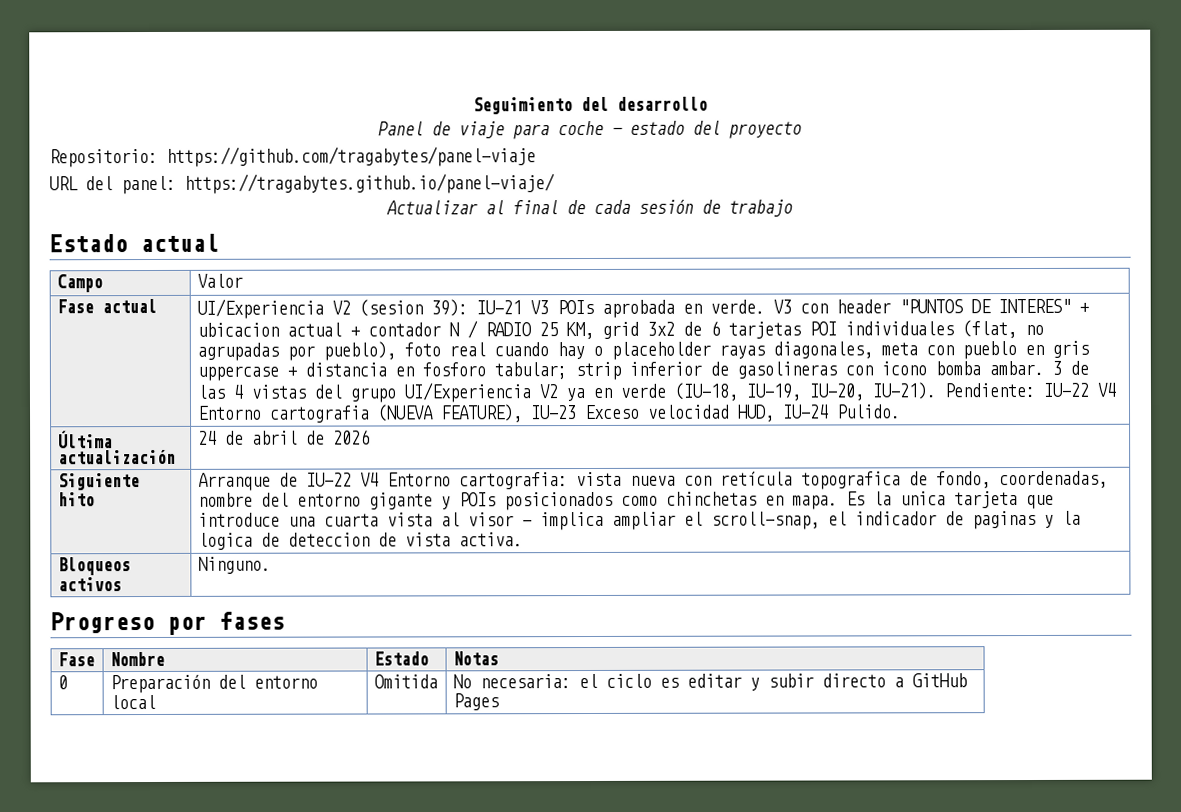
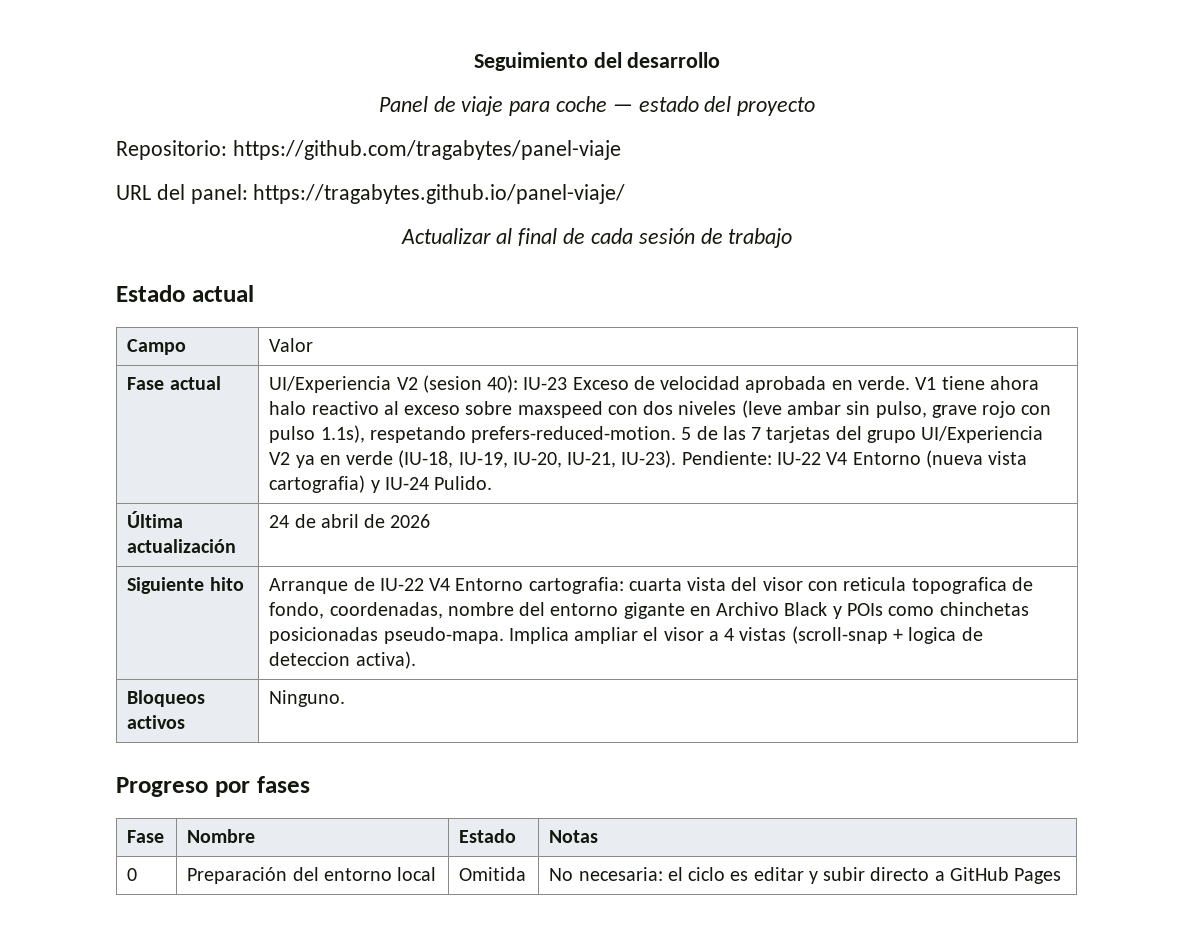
[430,298,1089,318] [196,320,1044,340] [196,340,1089,361] [196,360,1089,381] [196,384,306,399] 39): IU-21 V3 POIs aprobada en verde. V3 con header "PUNTOS DE INTERES" + ubicacion actual + contador N / RADIO 25 KM, grid 3x2 de 6 tarjetas POI individuales (flat, no agrupadas por pueblo), foto real cuando hay o placeholder rayas diagonales, meta con pueblo en gris uppercase + distancia en fosforo tabular; strip inferior de gasolineras con icono bomba ambar. 3 de las 4 vistas -> [487,375,1039,393] [269,400,1052,418] [269,425,831,443] 40): IU-23 Exceso de velocidad aprobada en verde. V1 tiene ahora halo reactivo al exceso sobre maxspeed con dos niveles (leve ambar sin pulso, grave rojo con pulso 1.1s), respetando prefers-reduced-motion. 5 de las 7 tarjetas
[871,382,936,400] IU-21). -> [567,450,677,468] IU-21, IU-23).
[268,404,775,423] cartografia (NUEVA FEATURE), IU-23 Exceso velocidad HUD, -> [925,450,1028,468] [269,475,380,493] (nueva vista cartografia) y
[575,471,793,487] vista nueva con retícula -> [628,577,907,591] cuarta vista del visor con reticula
(433, 501) none -> [689,602,828,616] en Archivo Black
[503,491,613,511] posicionados -> (883, 609) none
[764,491,1054,510] [197,510,1081,531] [197,532,523,550] en mapa. Es la unica tarjeta que introduce una cuarta vista al visor — implica ampliar el scroll-snap, el indicador de paginas y la logica de deteccion de vista activa. -> [269,626,983,644] [269,651,416,669] posicionadas pseudo-mapa. Implica ampliar el visor a 4 vistas (scroll-snap + logica de deteccion activa).

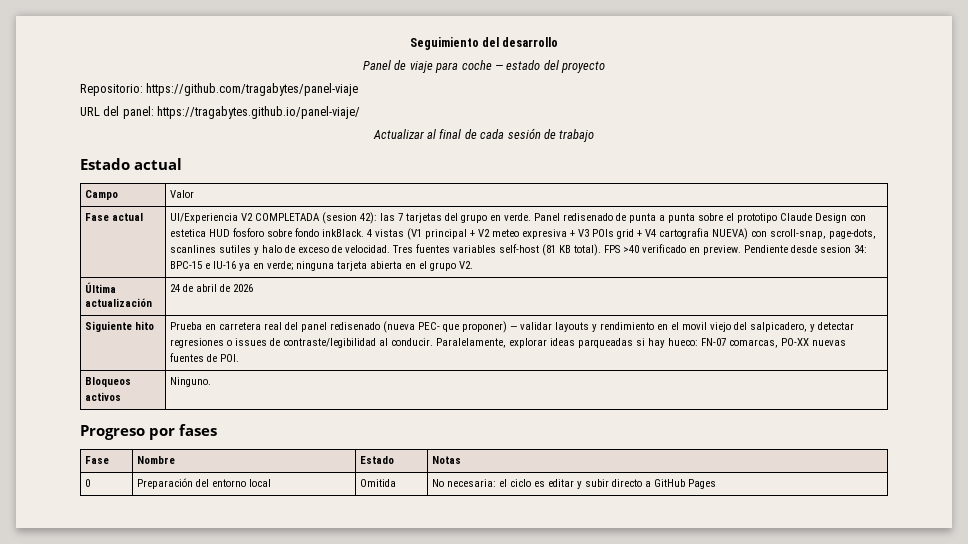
[422,375,1039,393] [269,400,1052,418] [269,425,718,443] (sesion 40): IU-23 Exceso de velocidad aprobada en verde. V1 tiene ahora halo reactivo al exceso sobre maxspeed con dos niveles (leve ambar sin pulso, grave rojo con pulso 1.1s), respetando prefers-reduced-motion. 5 de -> [255,212,378,224] COMPLETADA (sesion 42):
[921,426,1044,443] [269,450,1028,468] [269,475,493,493] UI/Experiencia V2 ya en verde (IU-18, IU-19, IU-20, IU-21, IU-23). Pendiente: IU-22 V4 Entorno (nueva vista cartografia) y IU-24 Pulido. -> [490,213,867,223] [170,228,877,240] [170,244,868,256] [170,261,474,271] en verde. Panel redisenado de punta a punta sobre el prototipo Claude Design con estetica HUD fosforo sobre fondo inkBlack. 4 vistas (V1 principal + V2 meteo expresiva + V3 POIs grid + V4 cartografia NUEVA) con scroll-snap, page-dots, scanlines sutiles y halo de exceso de velocidad. Tres fuentes variables self-host (81 KB total). FPS >40 verificado en preview. Pendiente desde sesion 34: BPC-15 e IU-16 ya en verde; ninguna tarjeta abierta en el grupo V2.
[269,577,1033,594] [269,602,1029,619] [269,626,983,644] [269,651,416,669] Arranque de IU-22 V4 Entorno cartografia: cuarta vista del visor con reticula topografica de fondo, coordenadas, nombre del entorno gigante en Archivo Black y POIs como chinchetas posicionadas pseudo-mapa. Implica ampliar el visor a 4 vistas (scroll-snap + logica de deteccion activa). -> [170,321,855,333] [170,338,847,348] [170,353,240,362] Prueba en carretera real del panel redisenado (nueva PEC- que proponer) — validar layouts y rendimiento en el movil viejo del salpicadero, y detectar regresiones o issues de contraste/legibilidad al conducir. Paralelamente, explorar ideas parqueadas si hay hueco: FN-07 comarcas, PO-XX nuevas fuentes de POI.

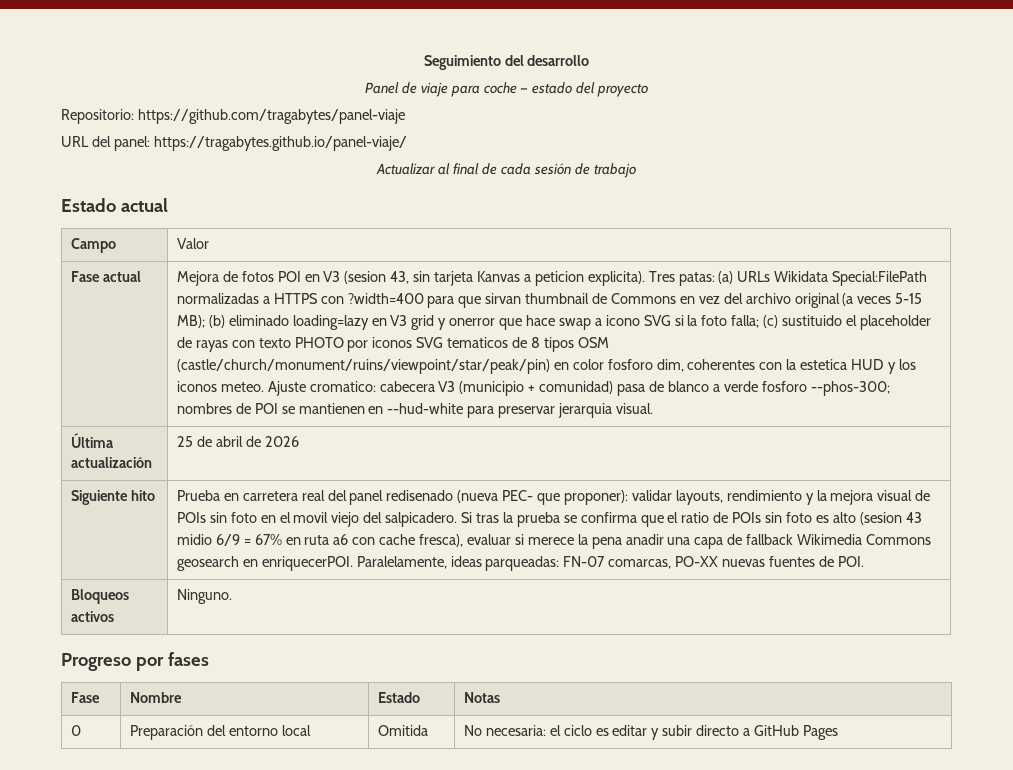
[170,212,867,224] [170,228,877,240] [170,244,868,256] [170,261,474,271] UI/Experiencia V2 COMPLETADA (sesion 42): las 7 tarjetas del grupo en verde. Panel redisenado de punta a punta sobre el prototipo Claude Design con estetica HUD fosforo sobre fondo inkBlack. 4 vistas (V1 principal + V2 meteo expresiva + V3 POIs grid + V4 cartografia NUEVA) con scroll-snap, page-dots, scanlines sutiles y halo de exceso de velocidad. Tres fuentes variables self-host (81 KB total). FPS >40 verificado en preview. Pendiente desde sesion 34: BPC-15 e IU-16 ya en verde; ninguna tarjeta abierta en el grupo V2. -> [176,271,928,286] [176,293,923,308] [176,315,931,330] [176,337,609,352] [176,359,916,374] [176,381,890,396] [176,403,653,418] Mejora de fotos POI en V3 (sesion 43, sin tarjeta Kanvas a peticion explicita). Tres patas: (a) URLs Wikidata Special:FilePath normalizadas a HTTPS con ?width=400 para que sirvan thumbnail de Commons en vez del archivo original (a veces 5-15 MB); (b) eliminado loading=lazy en V3 grid y onerror que hace swap a icono SVG si la foto falla; (c) sustituido el placeholder de rayas con texto PHOTO por iconos SVG tematicos de 8 tipos OSM (castle/church/monument/ruins/viewpoint/star/peak/pin) en color fosforo dim, coherentes con la estetica HUD y los iconos meteo. Ajuste cromatico: cabecera V3 (municipio + comunidad) pasa de blanco a verde fosforo --phos-300; nombres de POI se mantienen en --hud-white para preservar jerarquia visual.
[170,284,181,292] 24 -> [176,436,193,447] 25
[462,321,655,333] proponer) — validar layouts y rendimiento -> [563,490,931,505] [176,512,257,523] proponer): validar layouts, rendimiento y la mejora visual de POIs sin foto
[750,322,855,332] [170,338,699,348] salpicadero, y detectar regresiones o issues de contraste/legibilidad al conducir. Paralelamente, explorar ideas parqueadas si hay hueco: -> [385,512,922,527] [176,534,932,549] [176,556,560,571] salpicadero. Si tras la prueba se confirma que el ratio de POIs sin foto es alto (sesion 43 midio 6/9 = 67% en ruta a6 con cache fresca), evaluar si merece la pena anadir una capa de fallback Wikimedia Commons geosearch en enriquecerPOI. Paralelamente, ideas parqueadas:

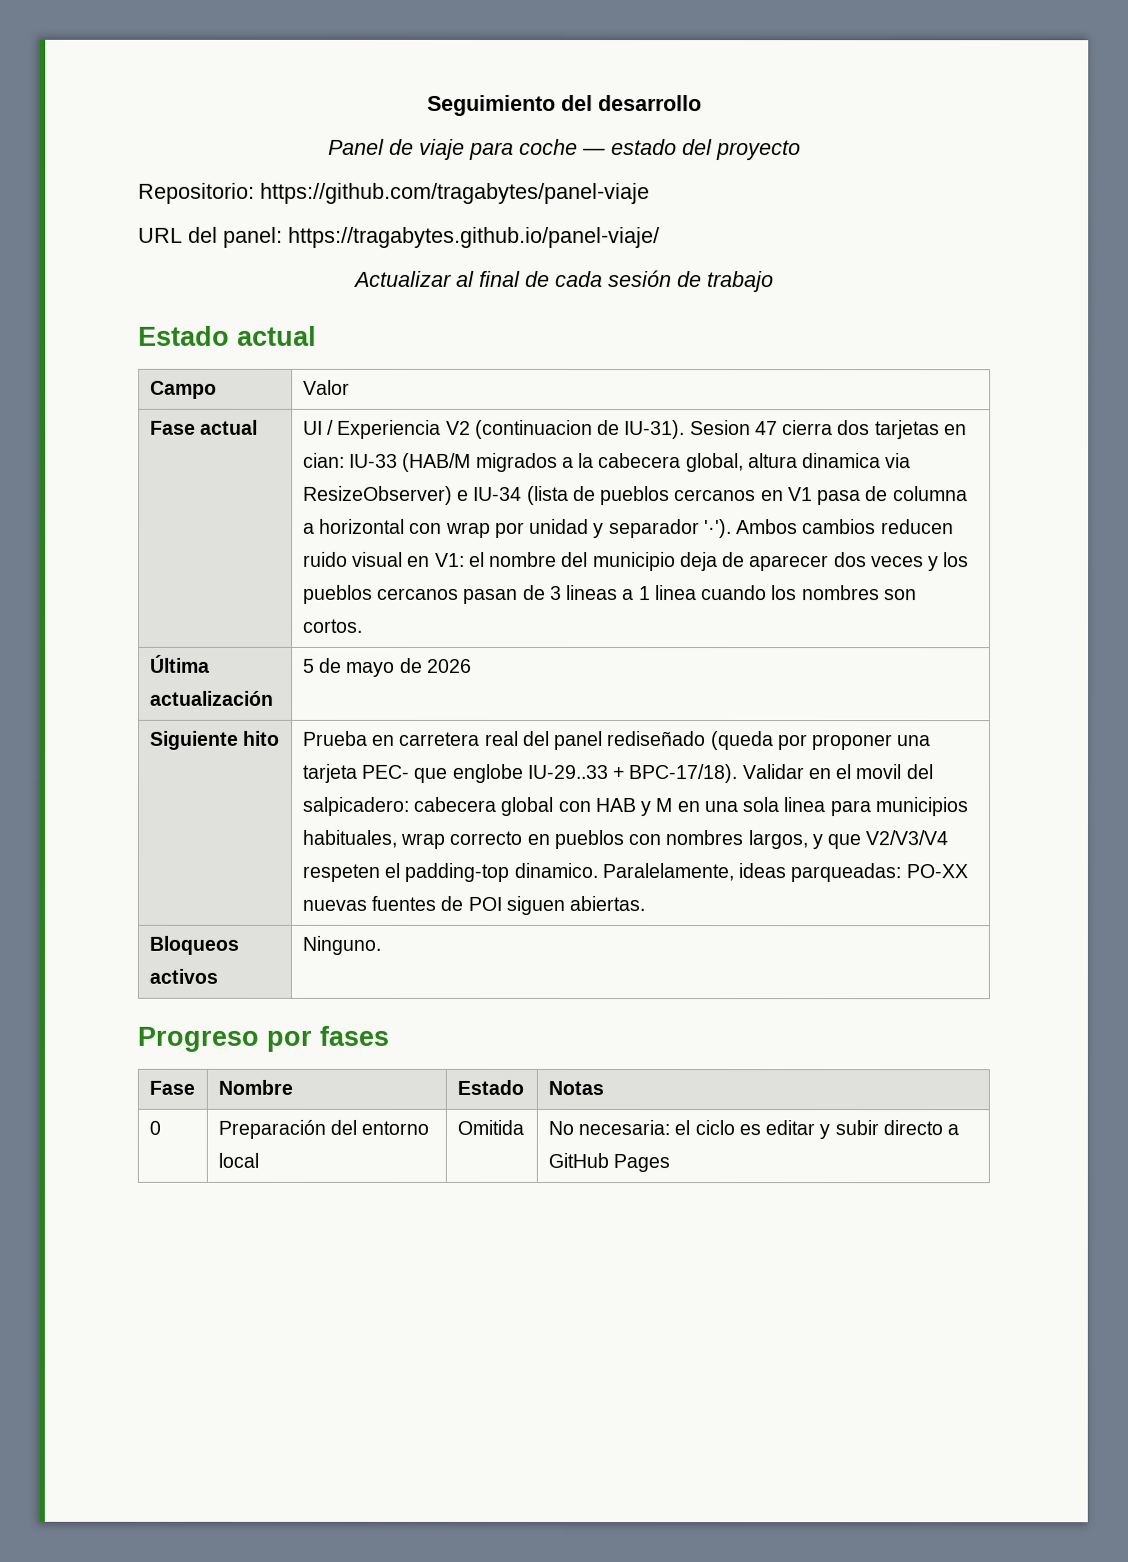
[176,271,928,286] [176,293,923,308] [176,315,931,330] [176,337,609,352] [176,359,916,374] [176,381,890,396] [176,403,653,418] Mejora de fotos POI en V3 (sesion 43, sin tarjeta Kanvas a peticion explicita). Tres patas: (a) URLs Wikidata Special:FilePath normalizadas a HTTPS con ?width=400 para que sirvan thumbnail de Commons en vez del archivo original (a veces 5-15 MB); (b) eliminado loading=lazy en V3 grid y onerror que hace swap a icono SVG si la foto falla; (c) sustituido el placeholder de rayas con texto PHOTO por iconos SVG tematicos de 8 tipos OSM (castle/church/monument/ruins/viewpoint/star/peak/pin) en color fosforo dim, coherentes con la estetica HUD y los iconos meteo. Ajuste cromatico: cabecera V3 (municipio + comunidad) pasa de blanco a verde fosforo --phos-300; nombres de POI se mantienen en --hud-white para preservar jerarquia visual. -> [302,419,967,440] [302,452,912,473] [302,485,968,506] [302,518,954,539] [302,551,970,572] [302,584,917,604] [302,618,363,633] UI / Experiencia V2 (continuacion de IU-31). Sesion 47 cierra dos tarjetas en cian: IU-33 (HAB/M migrados a la cabecera global, altura dinamica via ResizeObserver) e IU-34 (lista de pueblos cercanos en V1 pasa de columna a horizontal con wrap por unidad y separador '·'). Ambos cambios reducen ruido visual en V1: el nombre del municipio deja de aparecer dos veces y los pueblos cercanos pasan de 3 lineas a 1 linea cuando los nombres son cortos.
[176,436,243,447] 25 de abril -> [302,657,396,677] 5 de mayo
[386,490,931,505] [176,512,922,527] [176,534,932,549] [176,556,353,571] redisenado (nueva PEC- que proponer): validar layouts, rendimiento y la mejora visual de POIs sin foto en el movil viejo del salpicadero. Si tras la prueba se confirma que el ratio de POIs sin foto es alto (sesion 43 midio 6/9 = 67% en ruta a6 con cache fresca), evaluar si merece la pena anadir una capa de fallback Wikimedia Commons geosearch en enriquecerPOI. -> [607,731,932,751] [301,763,934,784] [301,796,968,817] [301,829,949,850] [301,862,598,882] rediseñado (queda por proponer una tarjeta PEC- que englobe IU-29..33 + BPC-17/18). Validar en el movil del salpicadero: cabecera global con HAB y M en una sola linea para municipios habituales, wrap correcto en pueblos con nombres largos, y que V2/V3/V4 respeten el padding-top dinamico.
[563,556,672,569] FN-07 comarcas, -> (902, 873) none
[837,556,864,567] POI. -> [467,895,646,916] POI siguen abiertas.

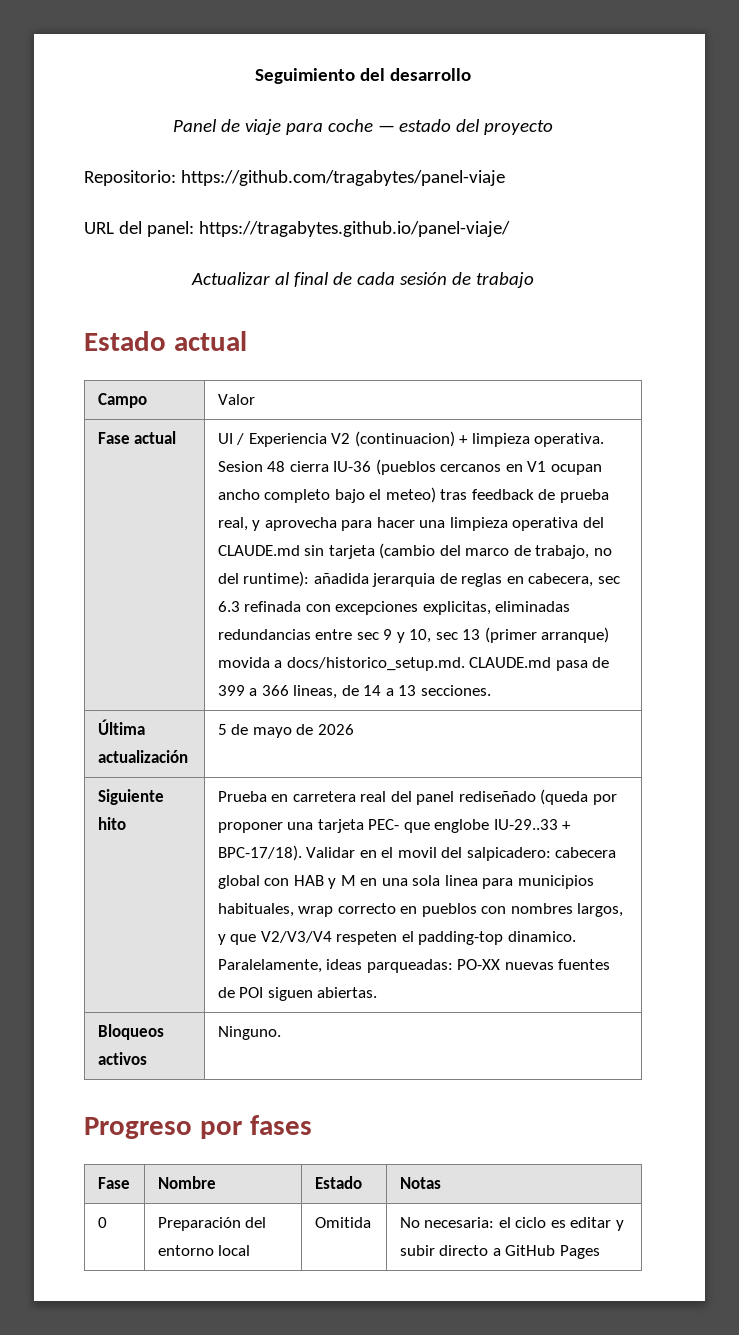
[474,419,967,440] [302,452,912,473] [302,485,968,506] [302,518,954,539] [302,551,970,572] [302,584,917,604] [302,618,363,633] (continuacion de IU-31). Sesion 47 cierra dos tarjetas en cian: IU-33 (HAB/M migrados a la cabecera global, altura dinamica via ResizeObserver) e IU-34 (lista de pueblos cercanos en V1 pasa de columna a horizontal con wrap por unidad y separador '·'). Ambos cambios reducen ruido visual en V1: el nombre del municipio deja de aparecer dos veces y los pueblos cercanos pasan de 3 lineas a 1 linea cuando los nombres son cortos. -> [354,431,605,447] [217,459,602,475] [217,487,609,503] [217,517,604,531] [217,543,612,559] [217,571,620,587] [217,601,571,615] [217,627,610,643] [217,657,610,671] [217,685,491,699] (continuacion) + limpieza operativa. Sesion 48 cierra IU-36 (pueblos cercanos en V1 ocupan ancho completo bajo el meteo) tras feedback de prueba real, y aprovecha para hacer una limpieza operativa del CLAUDE.md sin tarjeta (cambio del marco de trabajo, no del runtime): añadida jerarquia de reglas en cabecera, sec 6.3 refinada con excepciones explicitas, eliminadas redundancias entre sec 9 y 10, sec 13 (primer arranque) movida a docs/historico_setup.md. CLAUDE.md pasa de 399 a 366 lineas, de 14 a 13 secciones.

